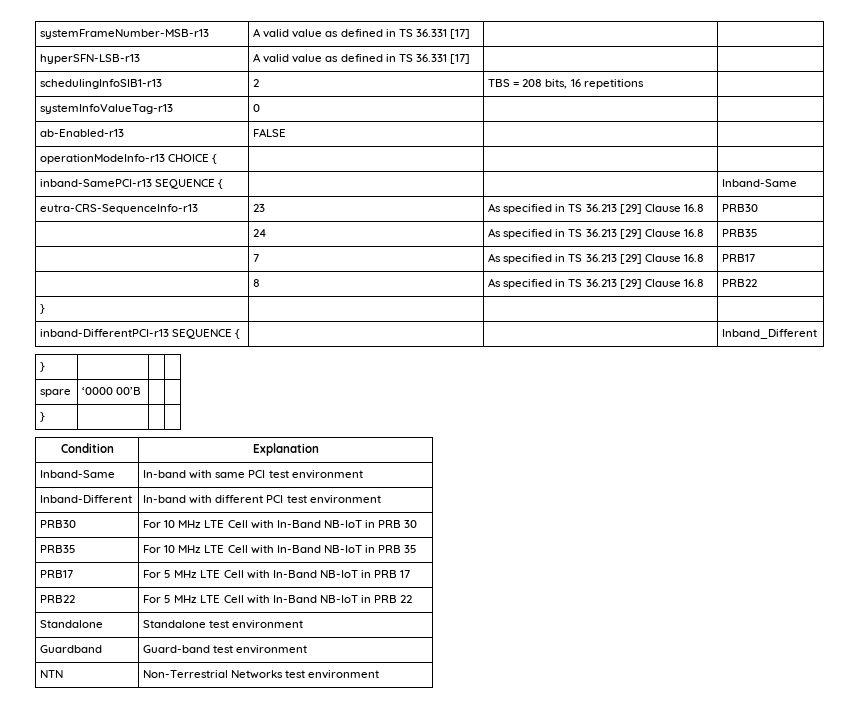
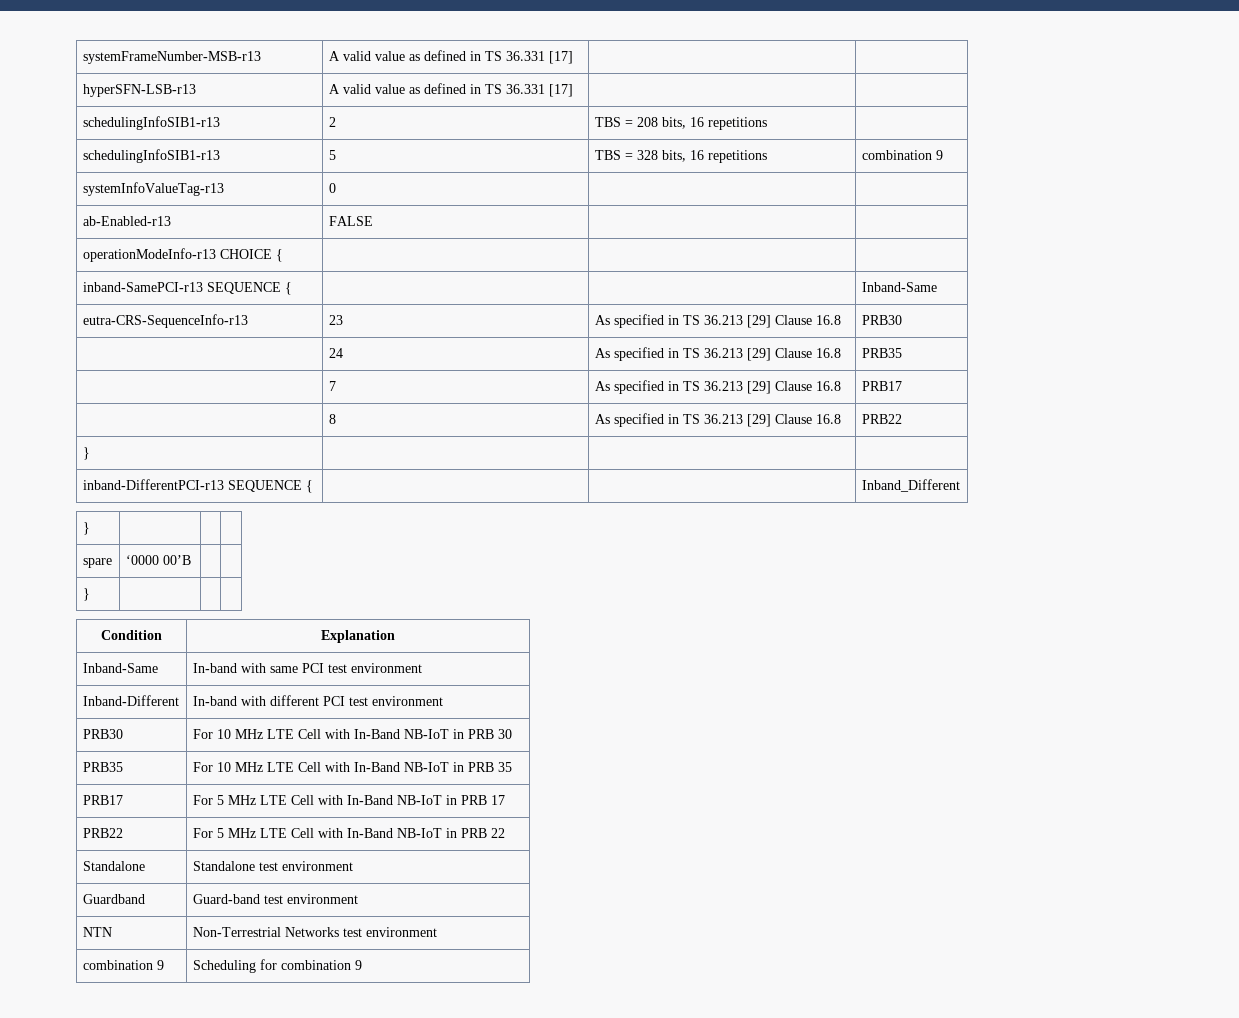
(644, 84) none -> [82,149,220,163] [328,150,336,160] [594,150,767,163] [861,150,943,160] // schedulingInfoSIB1-r13 | 5 | TBS = 328 bits, 16 repetitions | combination 9
(380, 674) none -> [82,960,164,970] [192,959,362,973] // combination 9 | Scheduling for combination 9

